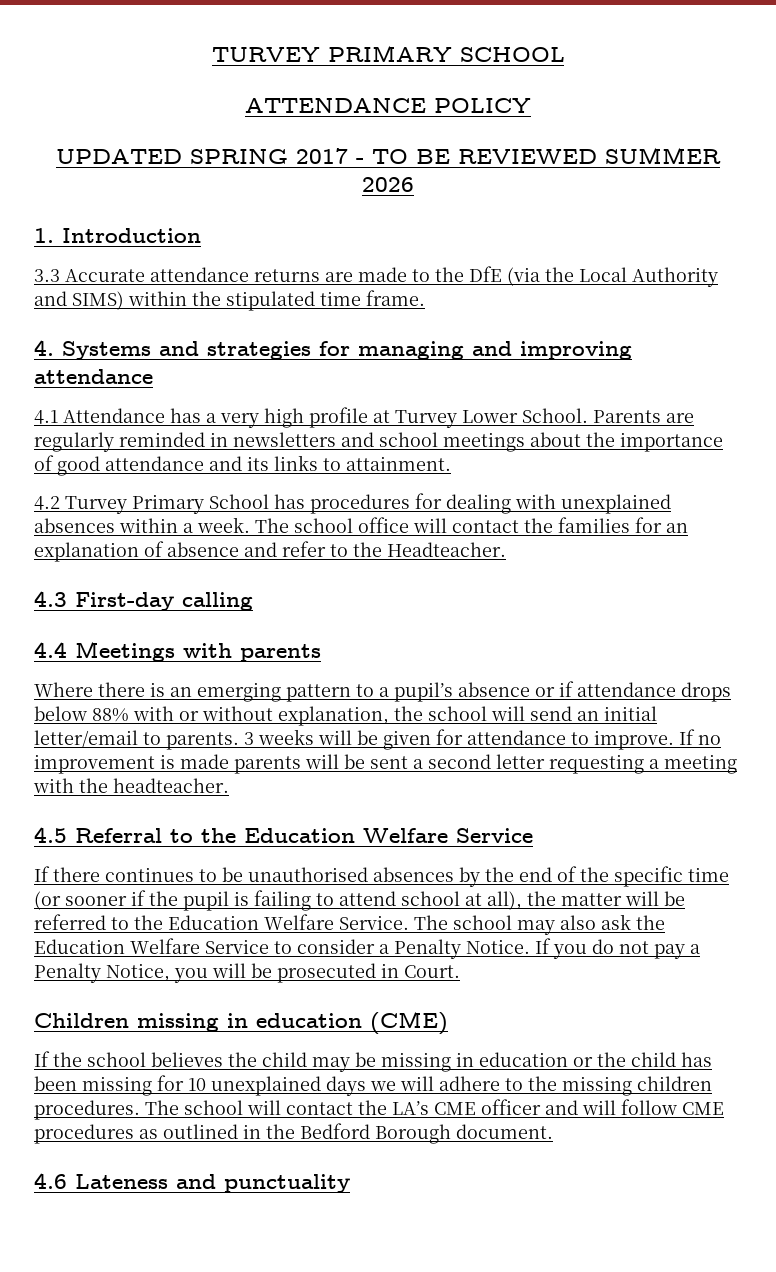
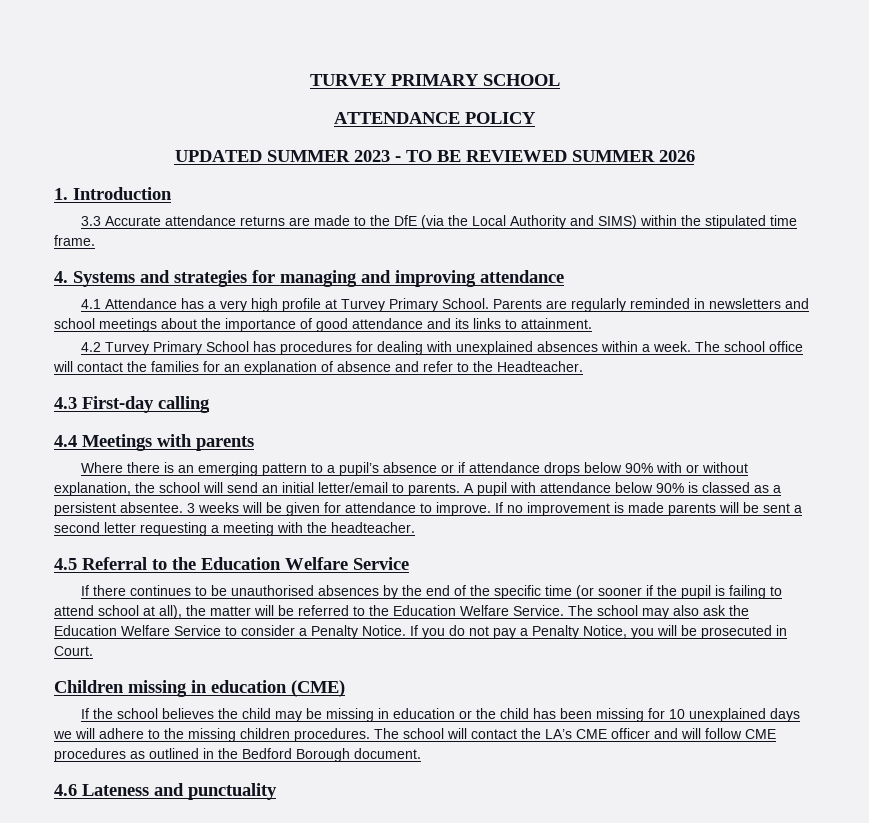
[190,148,348,164] SPRING 2017 -> [266,150,390,162] SUMMER 2023
[462,410,518,423] Lower -> [388,298,438,312] Primary
[92,708,129,722] 88% -> [624,463,653,473] 90%
(239, 741) none -> [464,482,781,496] [54,502,183,516] A pupil with attendance below 90% is classed as a persistent absentee.

